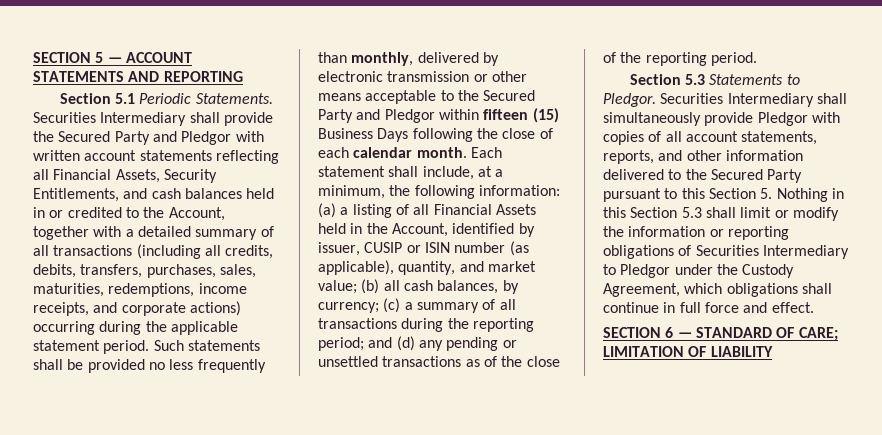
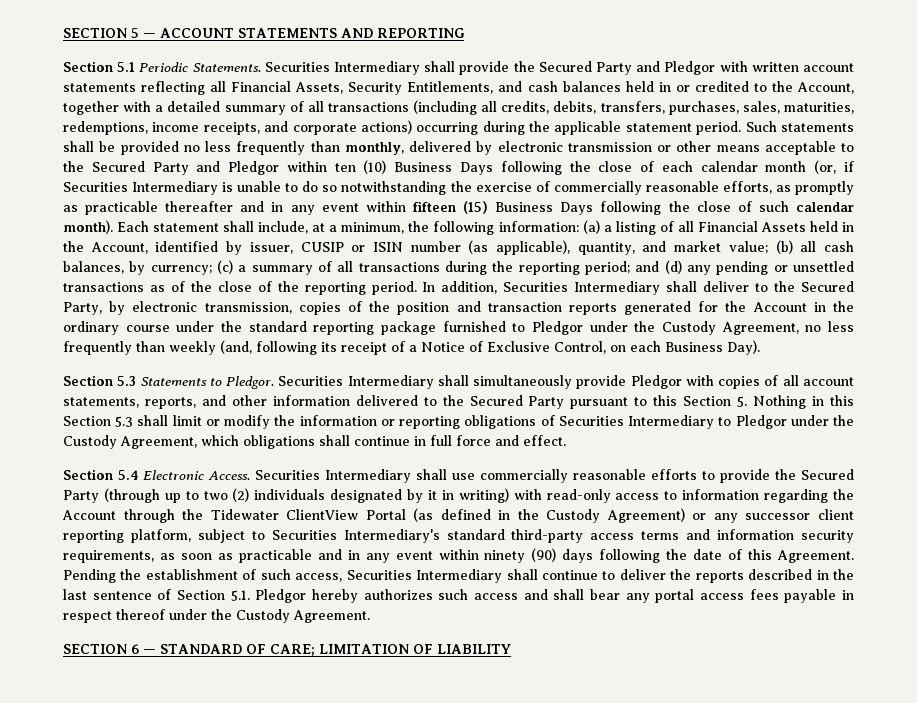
(479, 114) none -> [334,160,855,175] [63,181,855,195] [63,201,406,215] ten (10) Business Days following the close of each calendar month (or, if Securities Intermediary is unable to do so notwithstanding the exercise of commercially reasonable efforts, as promptly as practicable thereafter and in any event within
[318,147,467,158] each calendar month. -> [758,201,855,212] [63,220,113,234] such calendar month).
(757, 59) none -> [422,281,855,295] [63,301,854,315] [63,321,854,335] [63,340,760,355] In addition, Securities Intermediary shall deliver to the Secured Party, by electronic transmission, copies of the position and transaction reports generated for the Account in the ordinary course under the standard reporting package furnished to Pledgor under the Custody Agreement, no less frequently than weekly (and, following its receipt of a Notice of Exclusive Control, on each Business Day).
(814, 307) none -> [63,469,854,483] [63,488,855,503] [62,508,854,523] [63,529,854,543] [63,548,855,563] [63,569,854,583] [63,589,854,603] [63,609,370,623] // Section 5.4 Electronic Access. Securities Intermediary shall use commercially reasonable efforts to provide the Secured Party (through up to two (2) individuals designated by it in writing) with read-only access to information regarding the Account through the Tidewater ClientView Portal (as defined in the Custody Agreement) or any successor client reporting platform, subject to Securities Intermediary's standard third-party access terms and information security requirements, as soon as practicable and in any event within ninety (90) days following the date of this Agreement. Pending the establishment of such access, Securities Intermediary shall continue to deliver the reports described in the last sentence of Section 5.1. Pledgor hereby authorizes such access and shall bear any portal access fees payable in respect thereof under the Custody Agreement.

